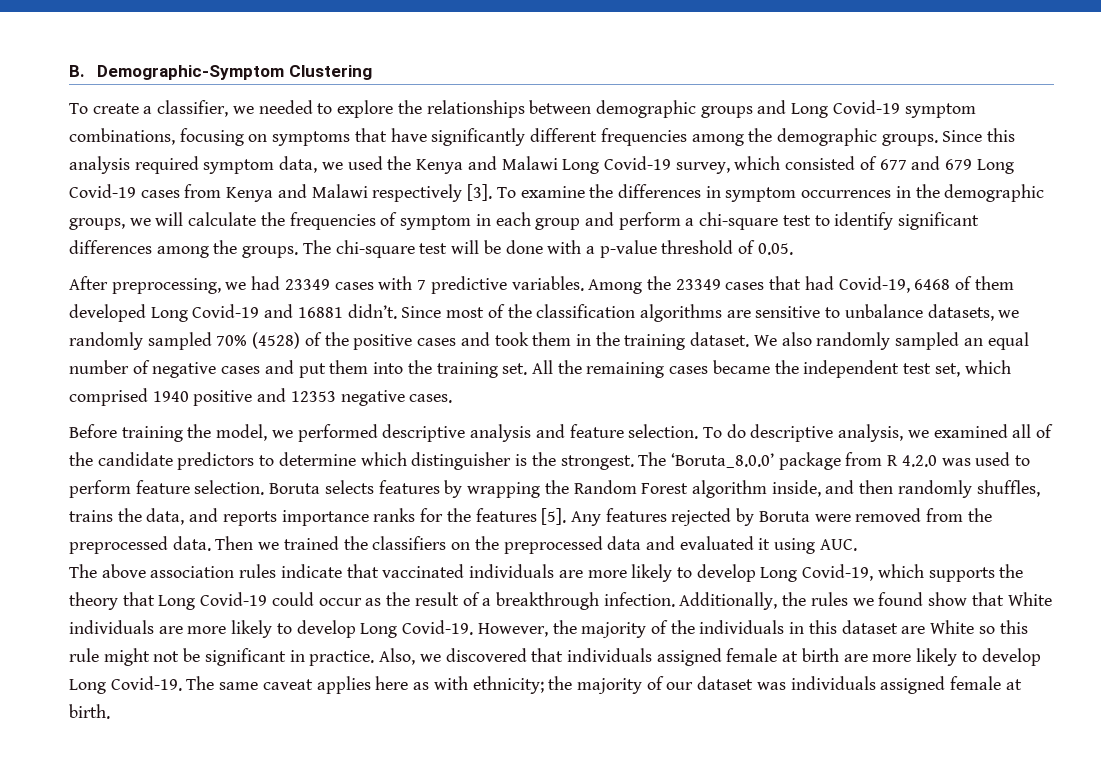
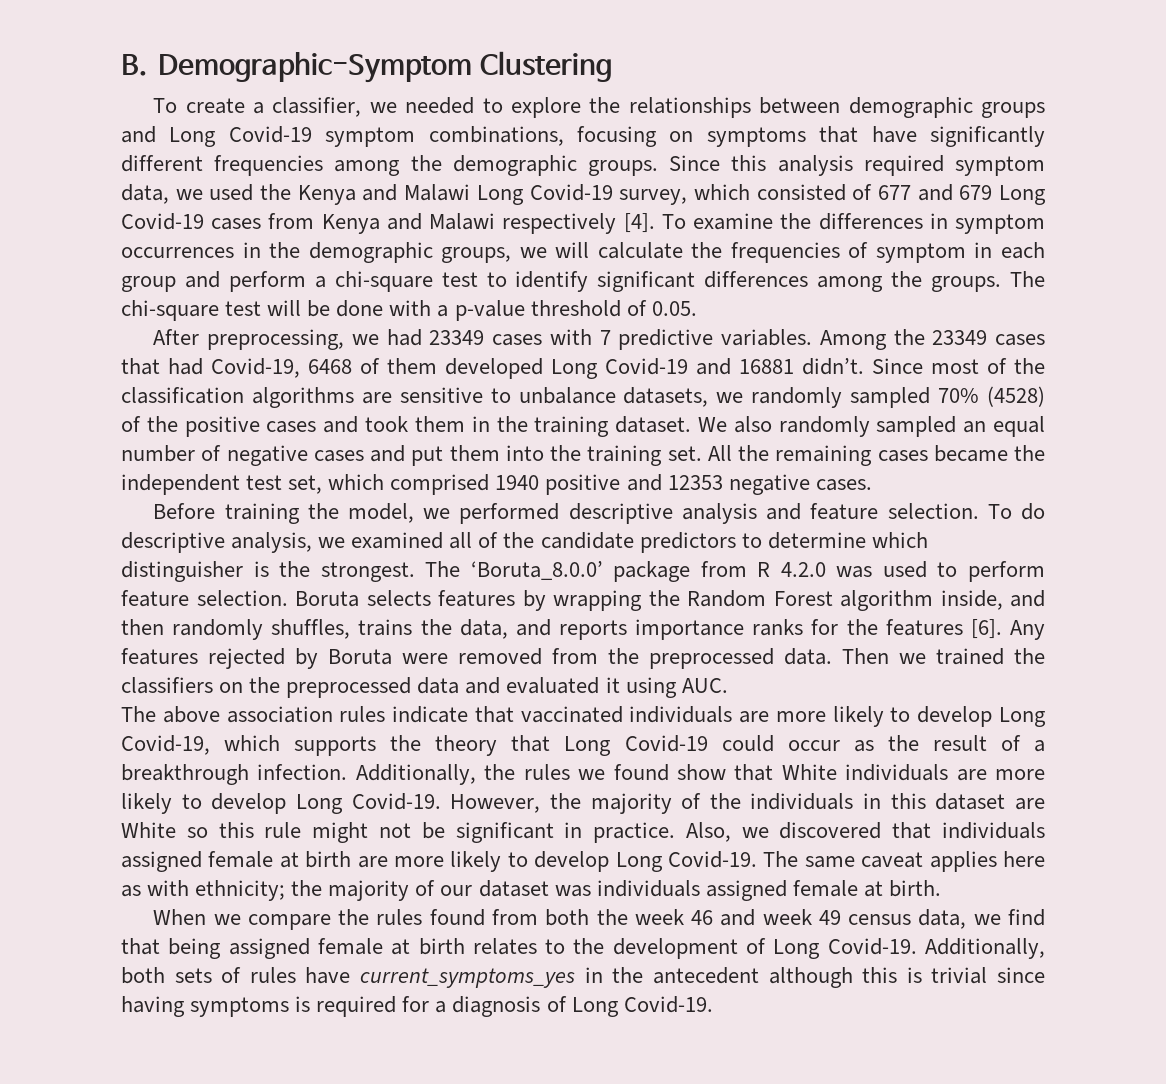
[467,184,493,201] [3]. -> [623,213,655,233] [4].
[541,508,567,525] [5]. -> [970,619,1002,639] [6].
(110, 711) none -> [153,909,1045,930] [121,938,1045,959] [121,967,1046,988] [121,996,713,1017] // When we compare the rules found from both the week 46 and week 49 census data, we find that being assigned female at birth relates to the development of Long Covid-19. Additionally, both sets of rules have current_symptoms_yes in the antecedent although this is trivial since having symptoms is required for a diagnosis of Long Covid-19.

